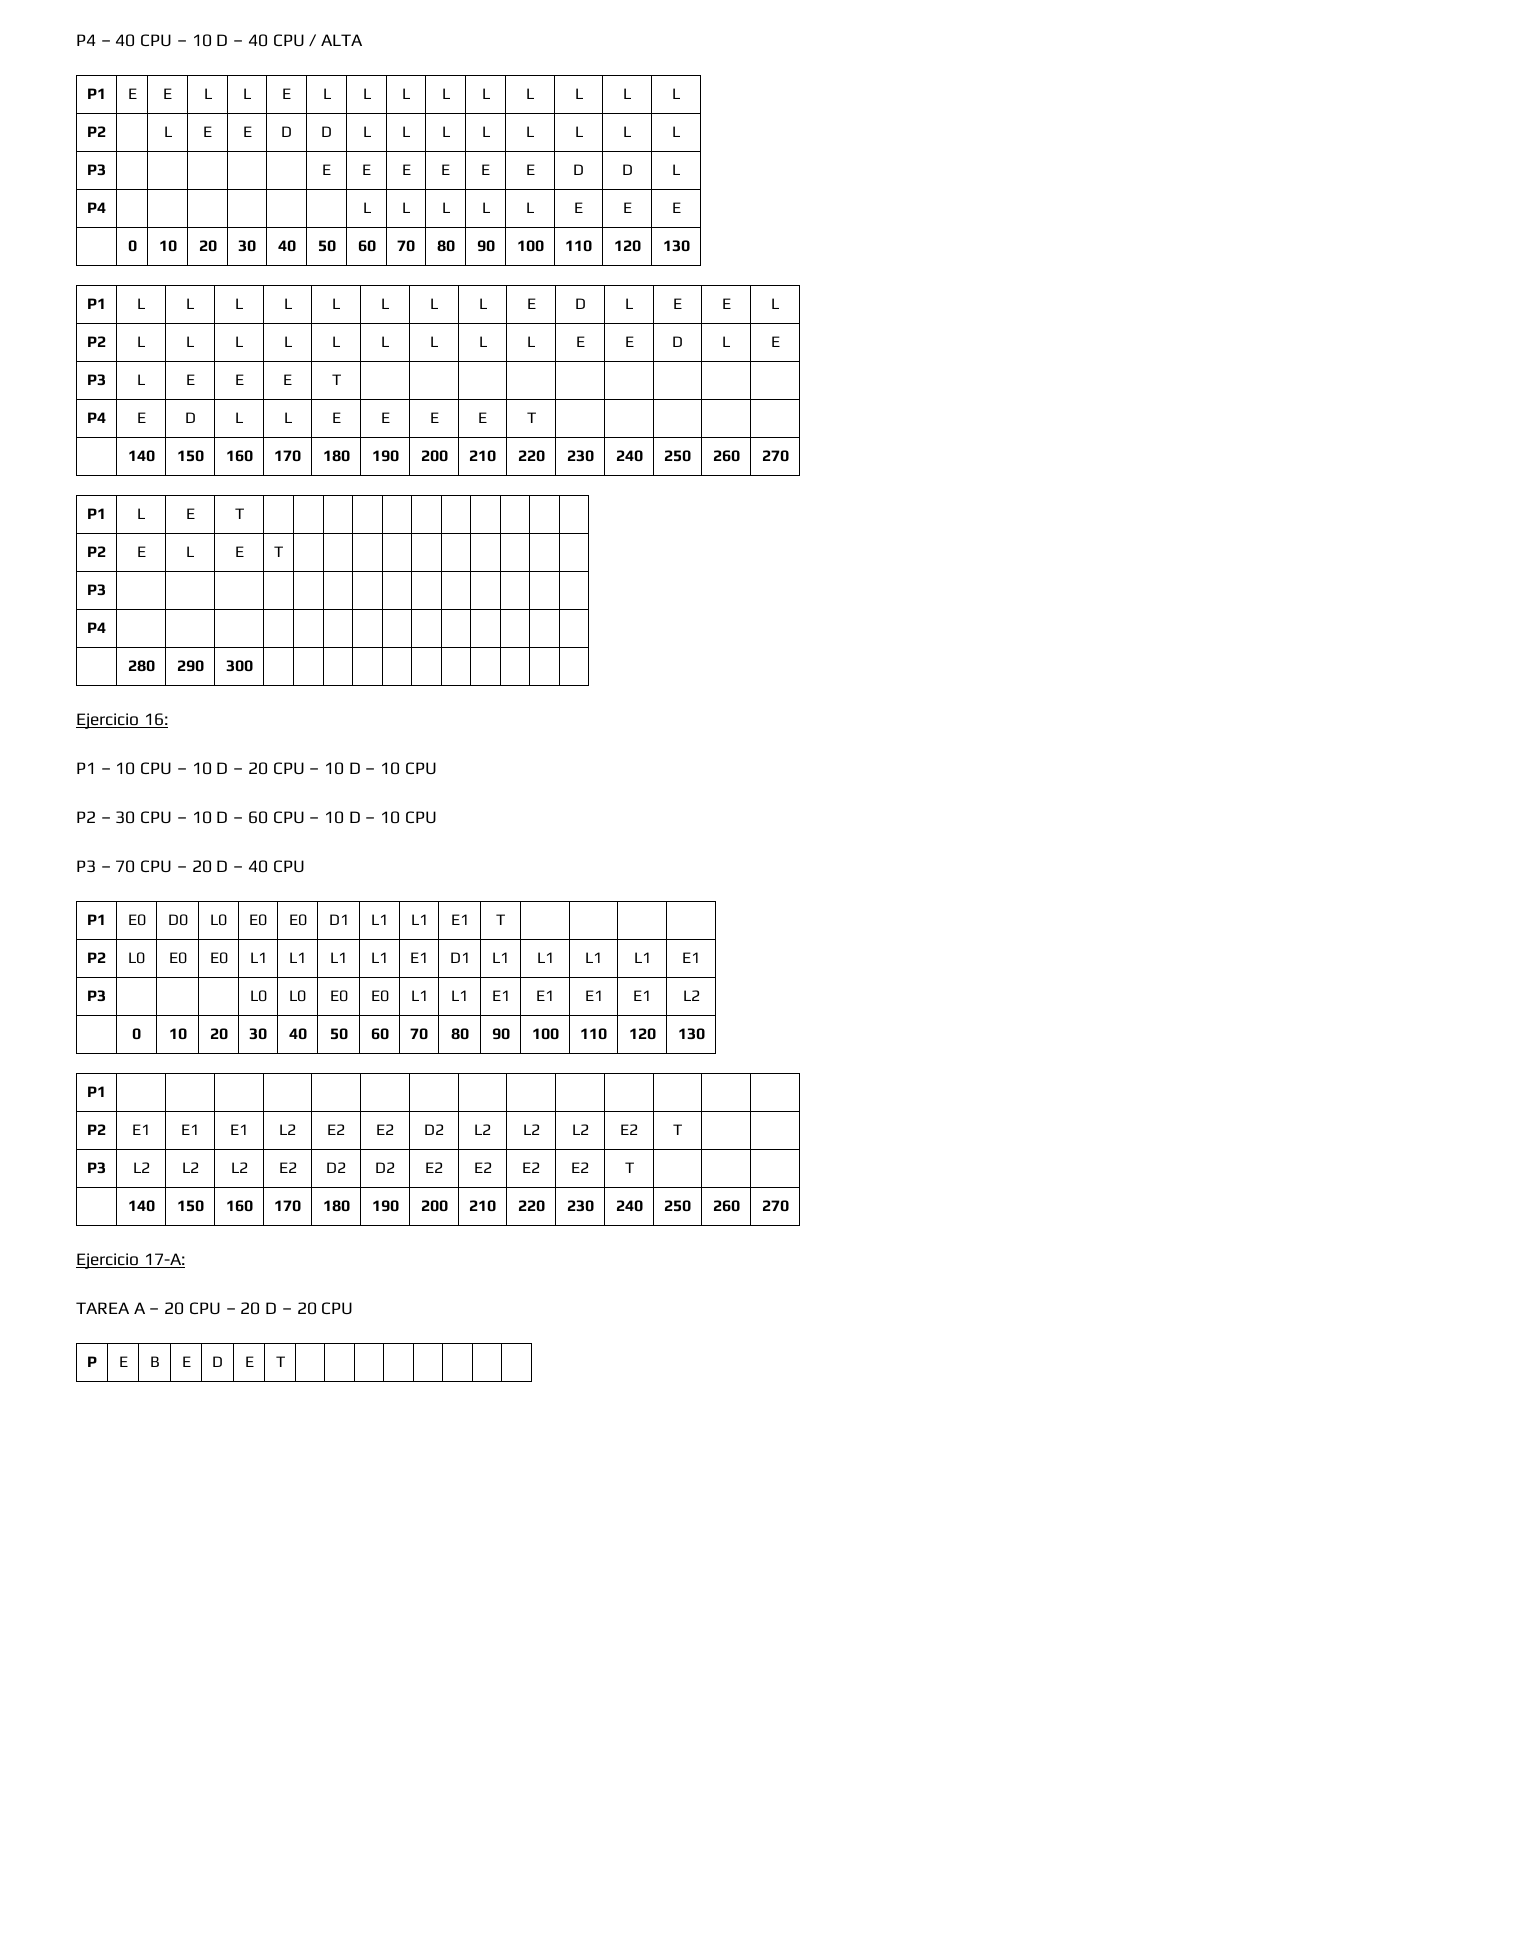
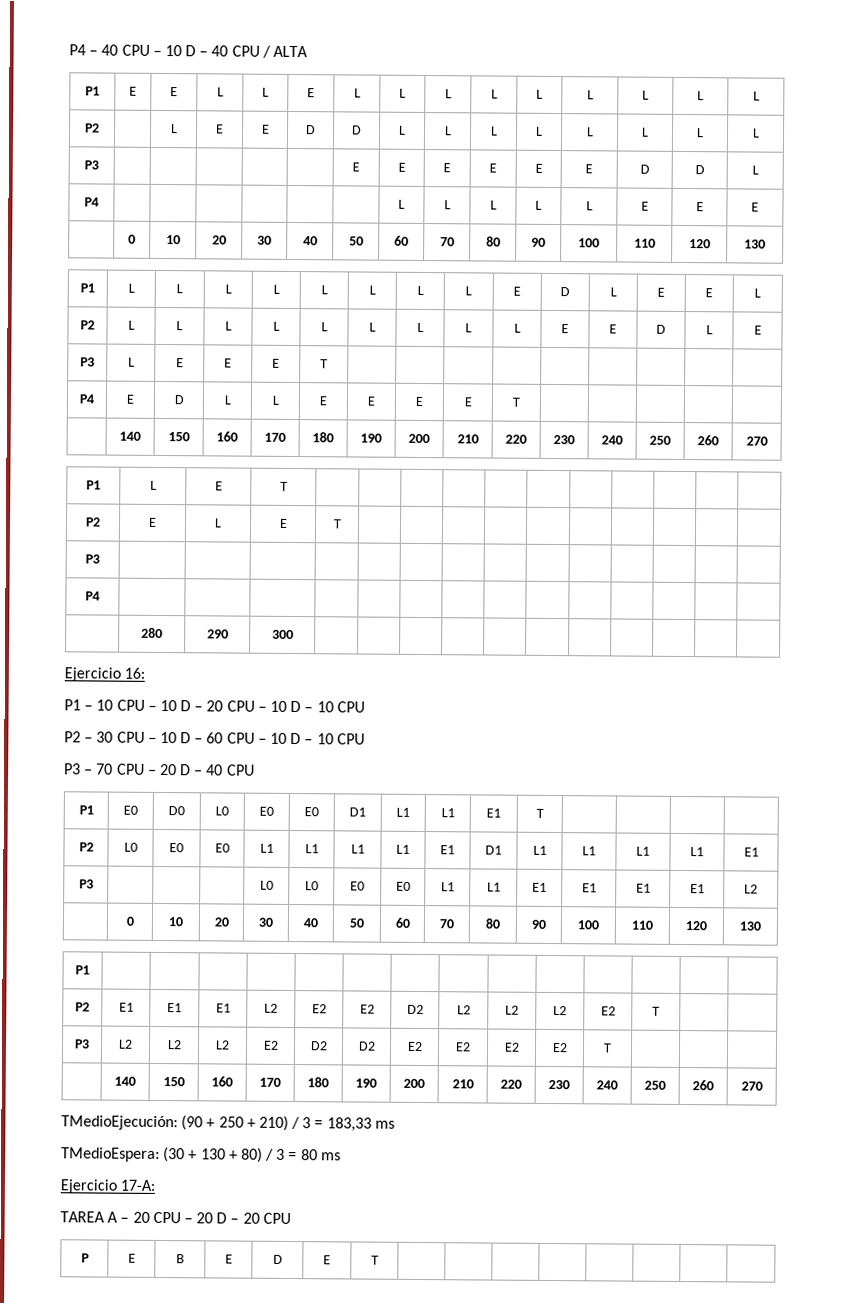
(789, 1206) none -> [61,1115,395,1132] [61,1147,341,1163] // TMedioEjecución: (90 + 250 + 210) / 3 = 183,33 ms // TMedioEspera: (30 + 130 + 80) / 3 = 80 ms

